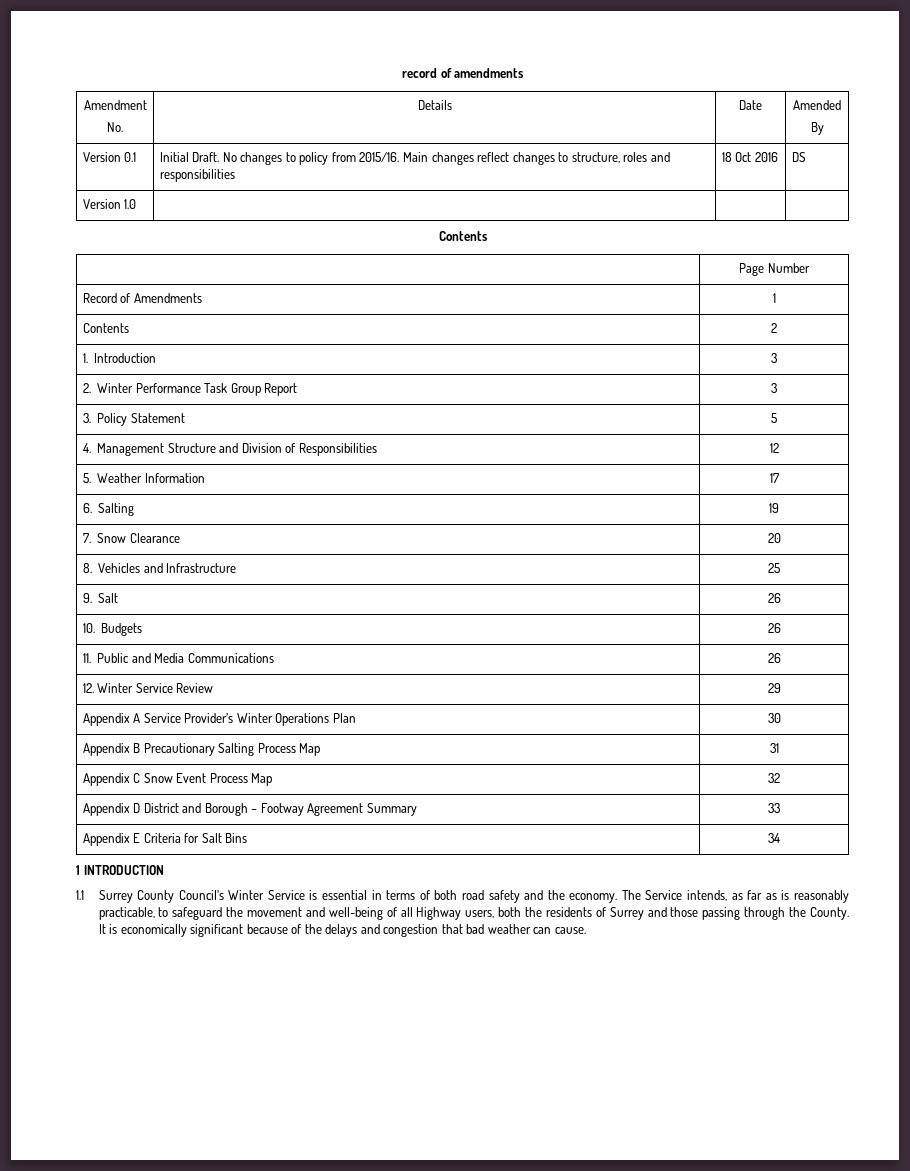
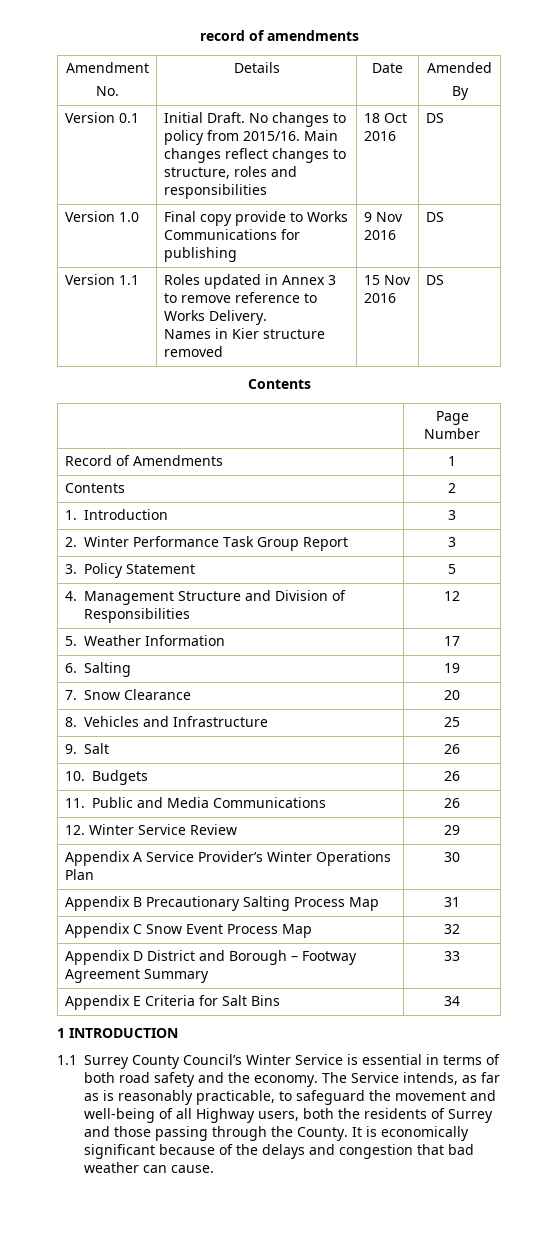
(137, 204) | | -> [163,211,348,226] [163,229,300,240] [163,247,237,262] [363,212,403,222] [363,230,396,240] [425,212,444,222] [64,274,139,285] [163,274,336,289] [163,292,317,303] [163,310,267,325] [163,328,325,339] [163,346,223,357] [363,275,411,285] [363,293,396,303] [425,275,444,285] Final copy provide to Works Communications for publishing | 9 Nov 2016 | DS // Version 1.1 | Roles updated in Annex 3 to remove reference to Works Delivery. // Names in Kier structure removed | 15 Nov 2016 | DS

